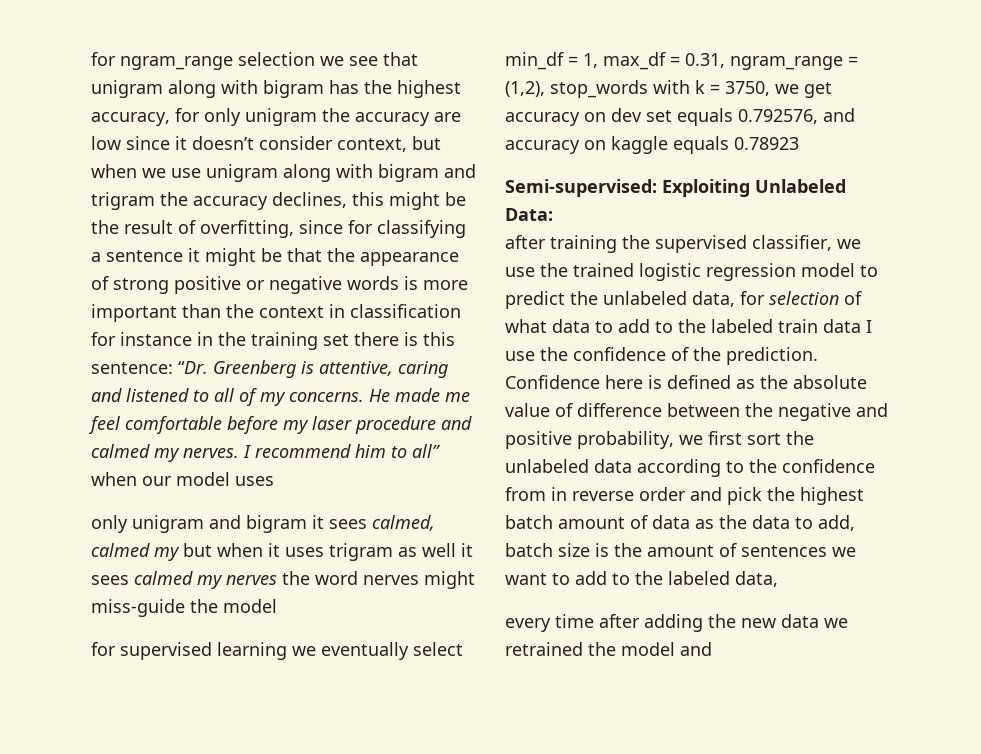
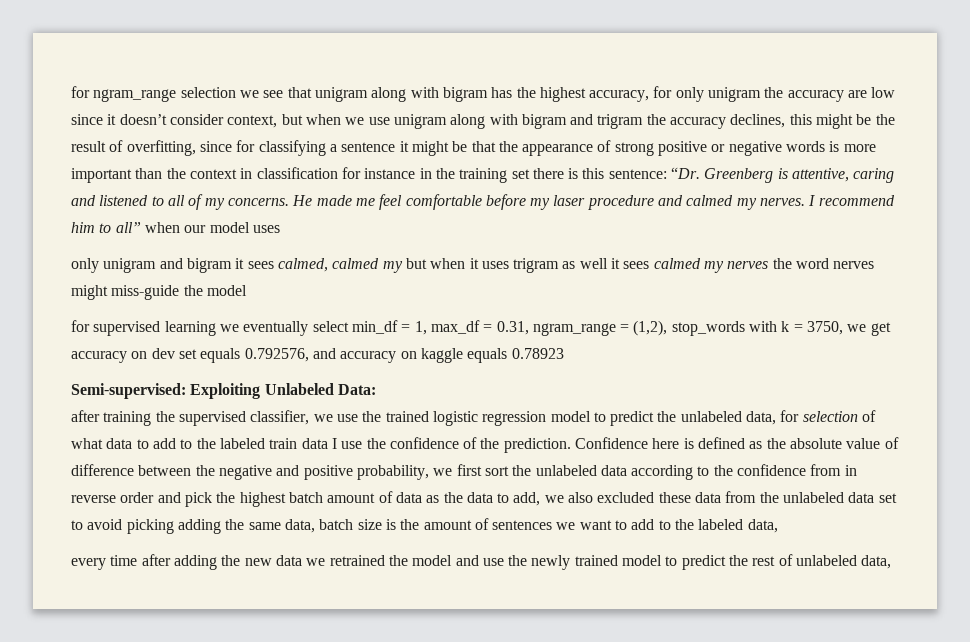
(855, 523) none -> [544,491,897,503] [71,519,315,534] we also excluded these data from the unlabeled data set to avoid picking adding the same data,
(712, 649) none -> [482,554,892,570] use the newly trained model to predict the rest of unlabeled data,

